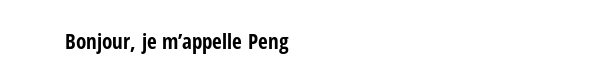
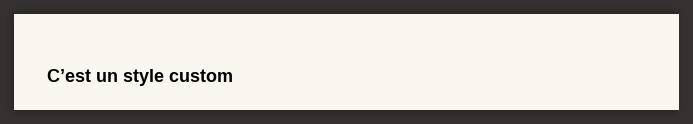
[65,33,290,54] Bonjour, je m’appelle Peng -> [47,69,233,86] C’est un style custom

